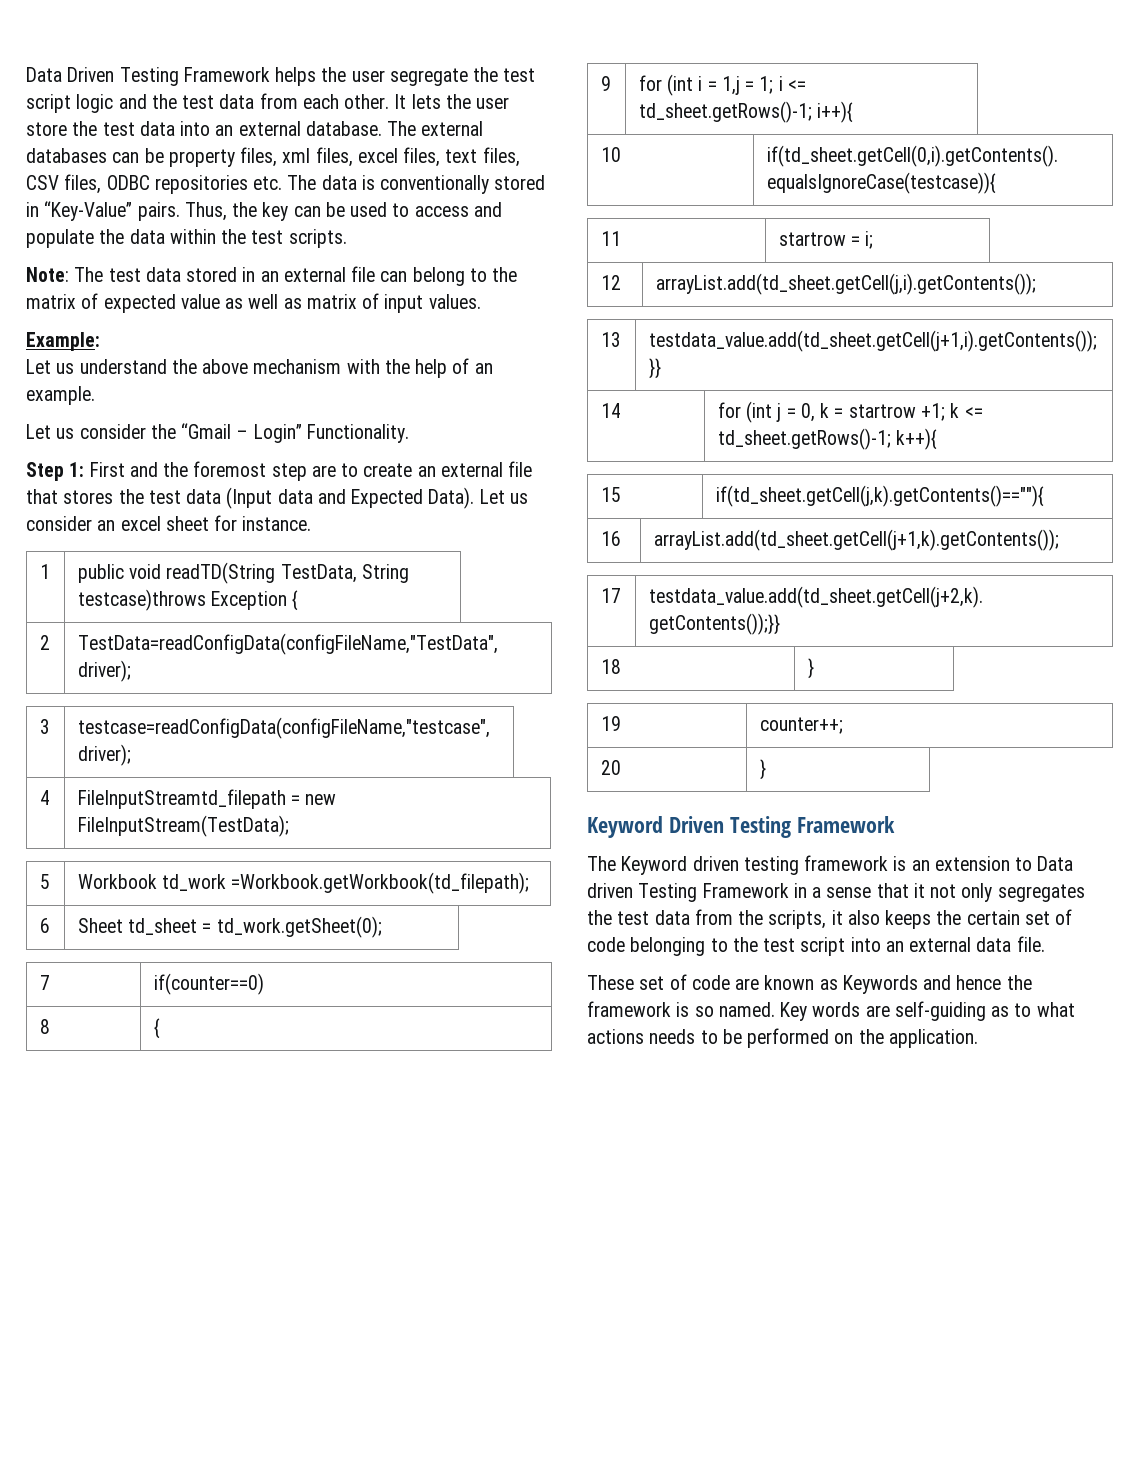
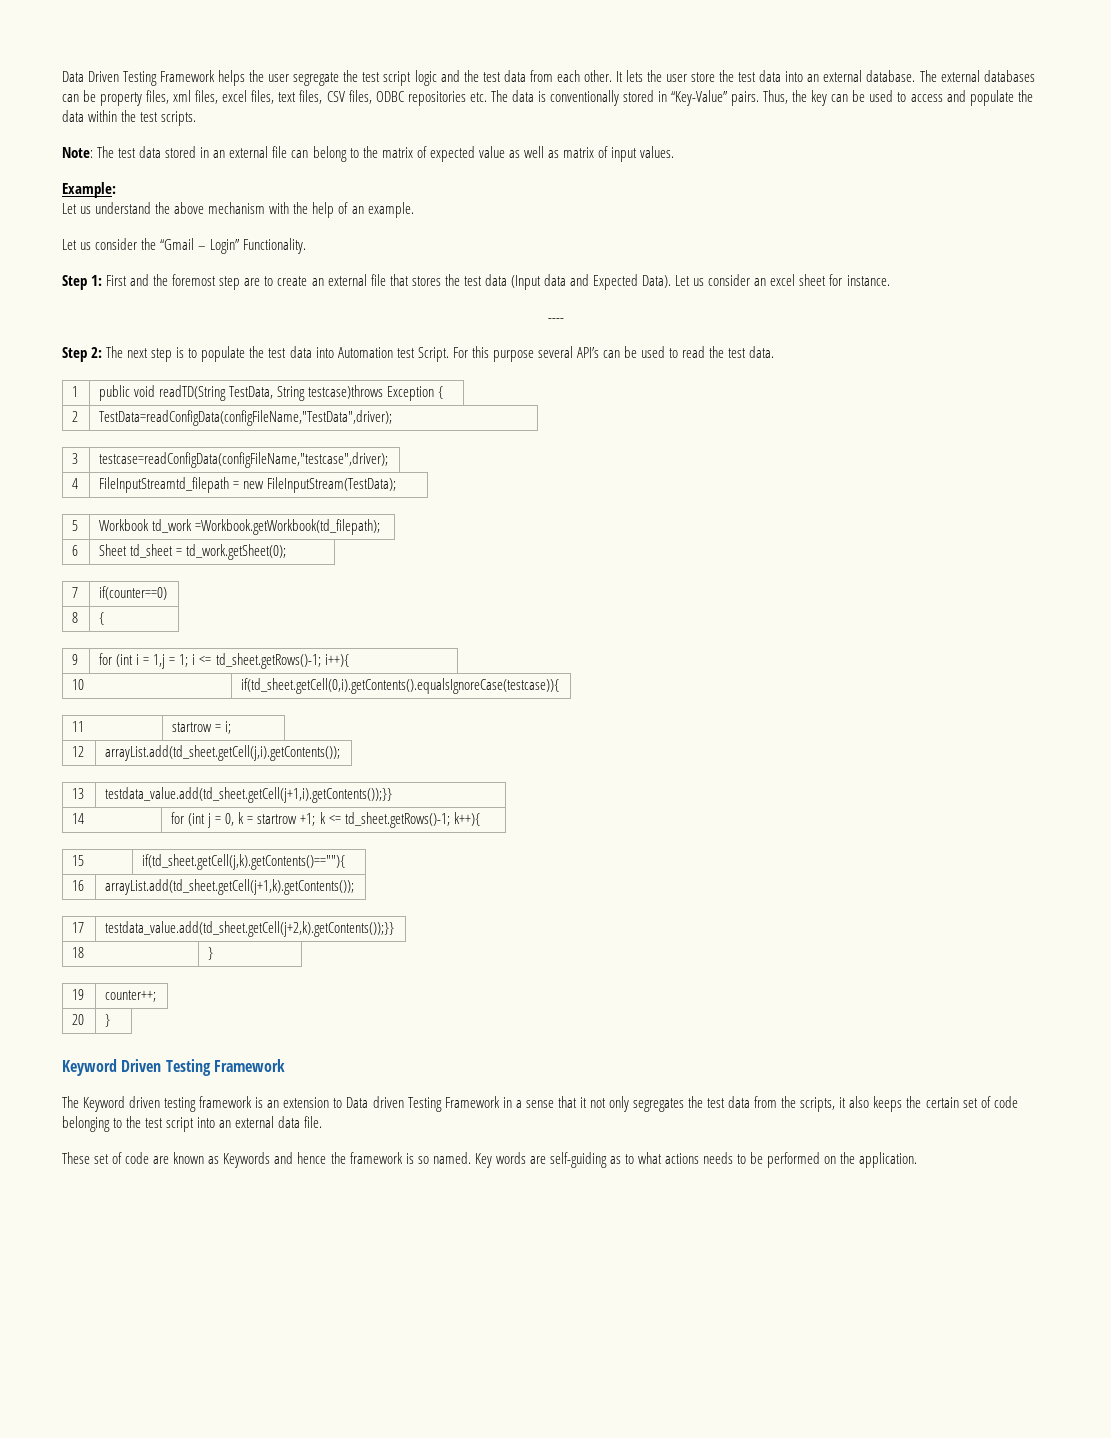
(312, 523) none -> [547,318,564,322] [62,346,775,362] // ---- // Step 2: The next step is to populate the test data into Automation test Script. For this purpose several API’s can be used to read the test data.

